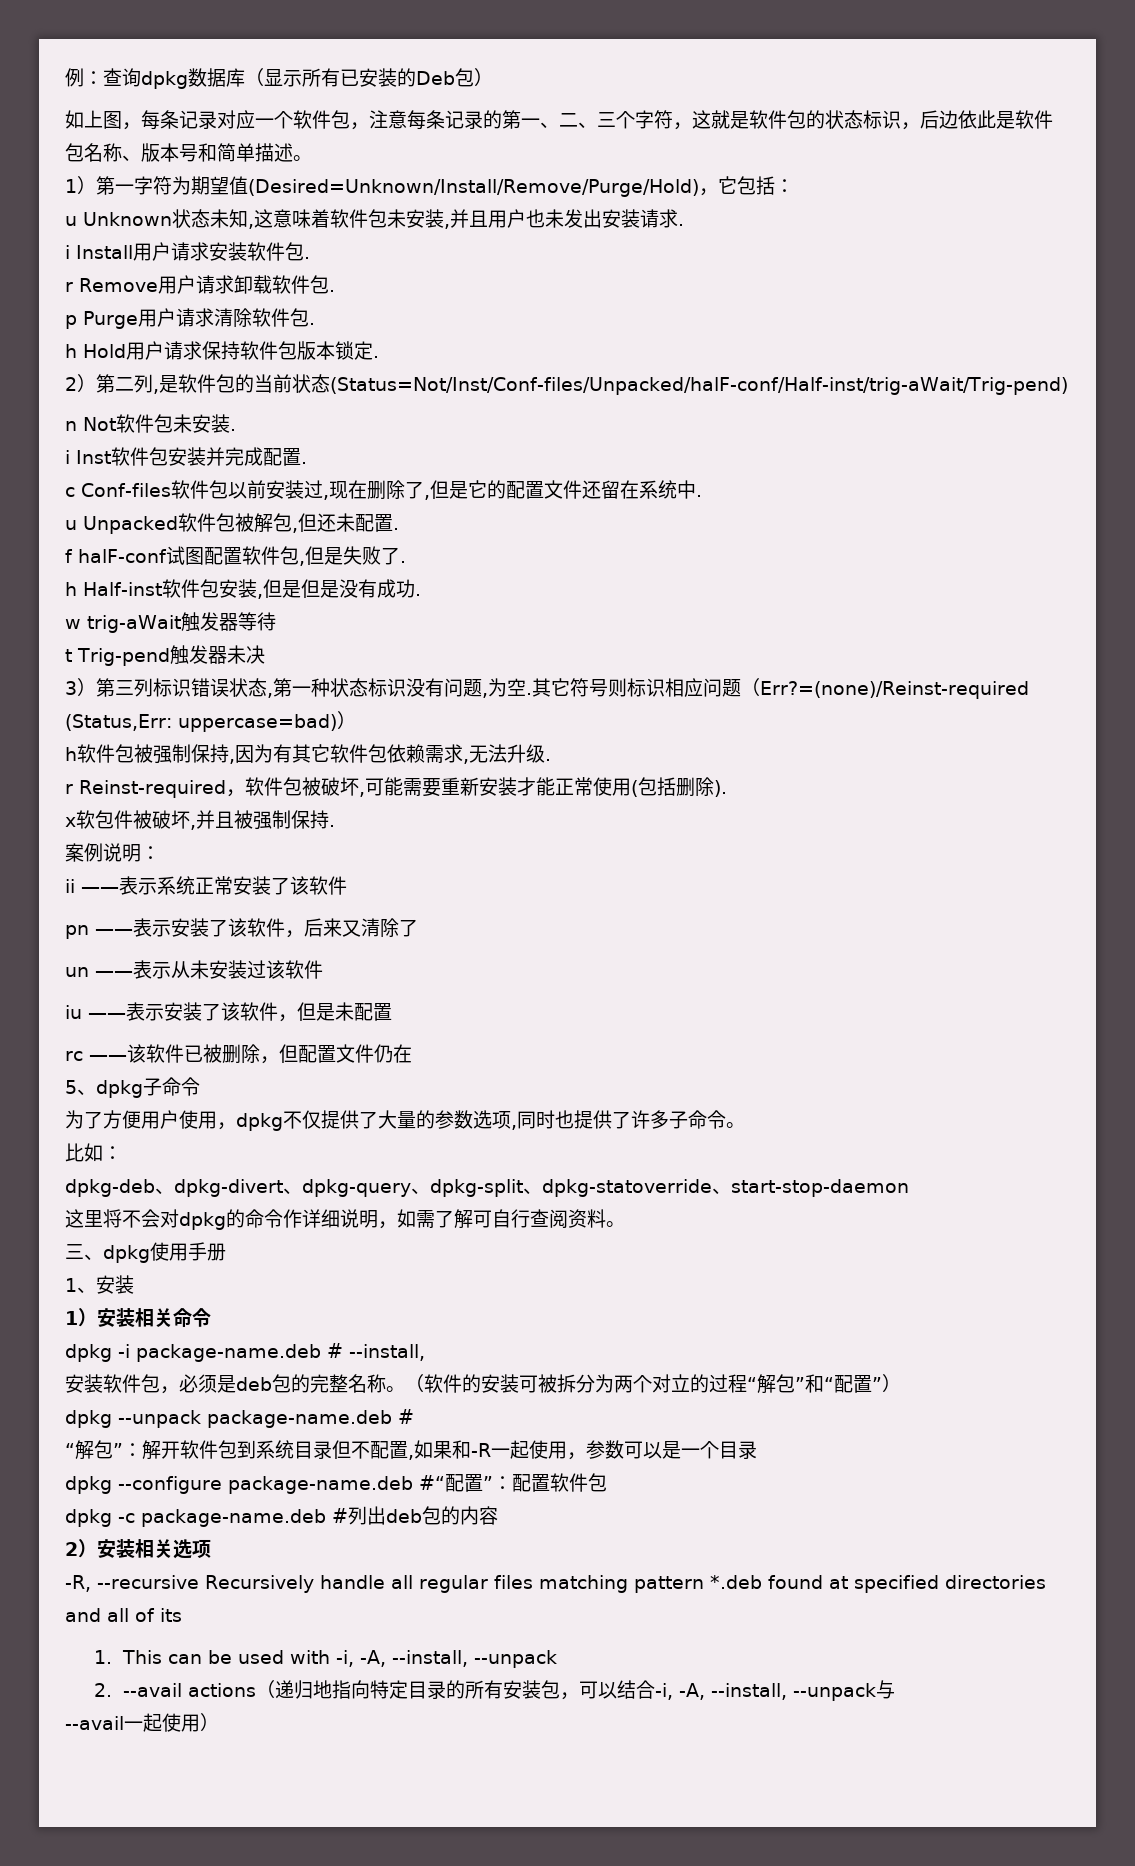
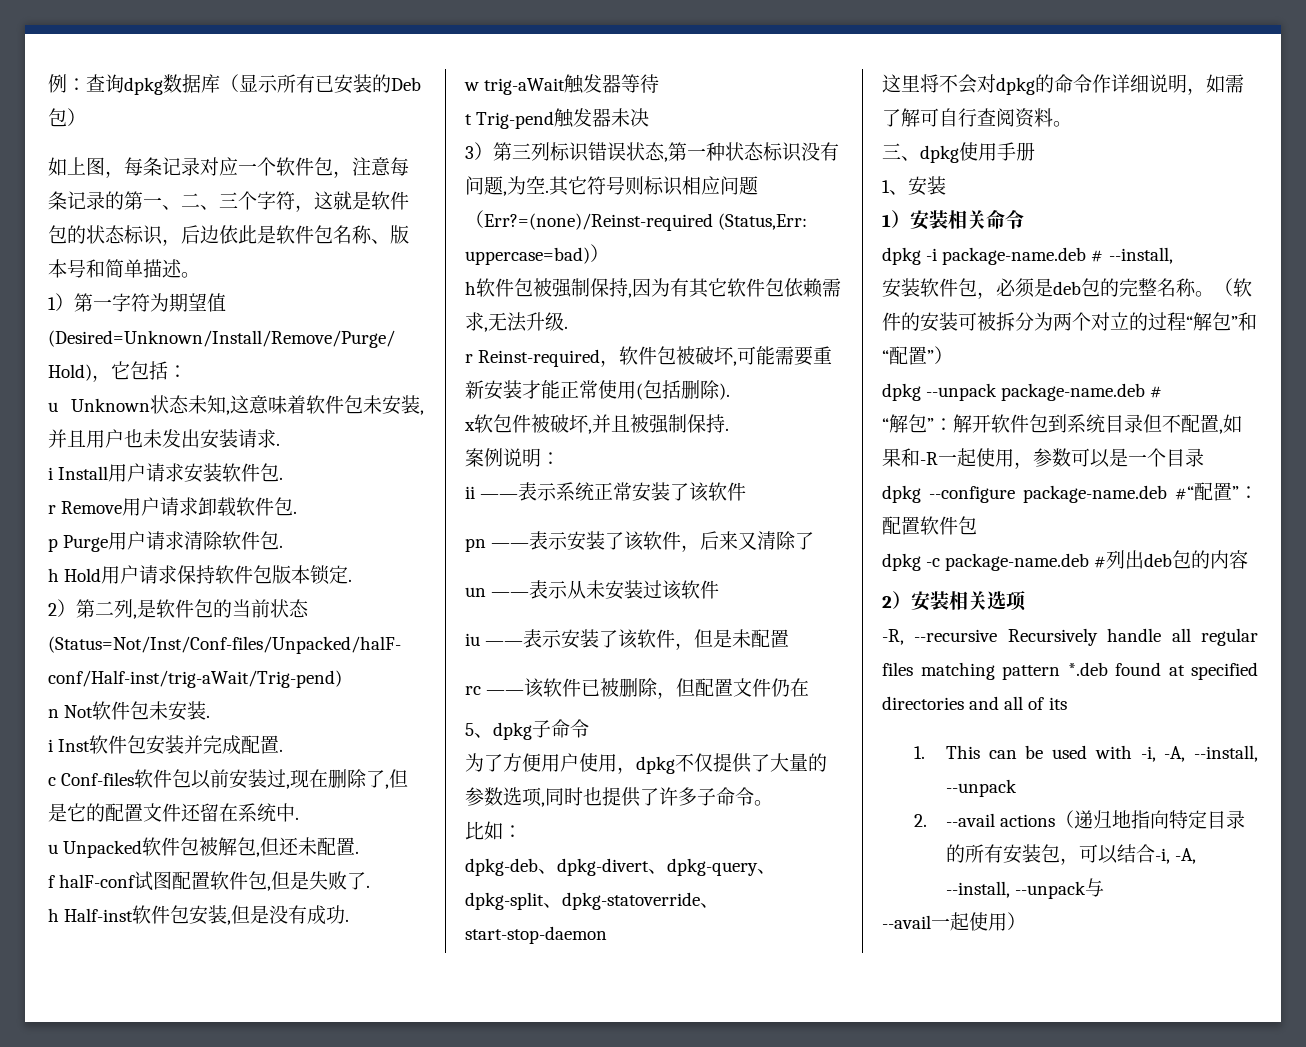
[300,579,339,598] 但是 -> (270, 914) none

